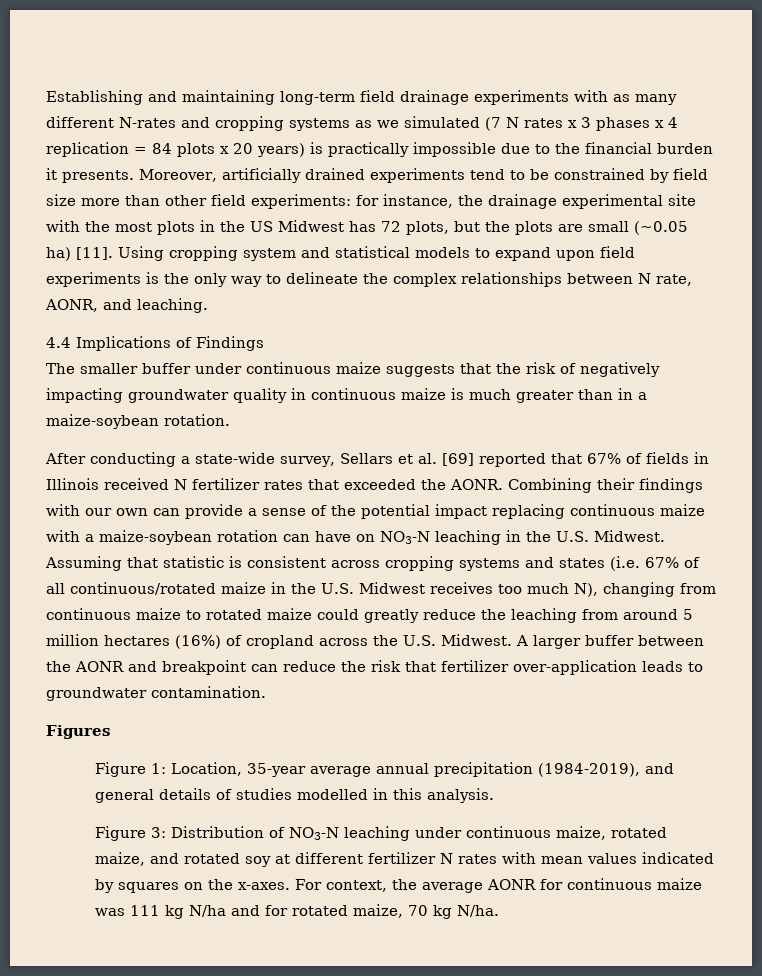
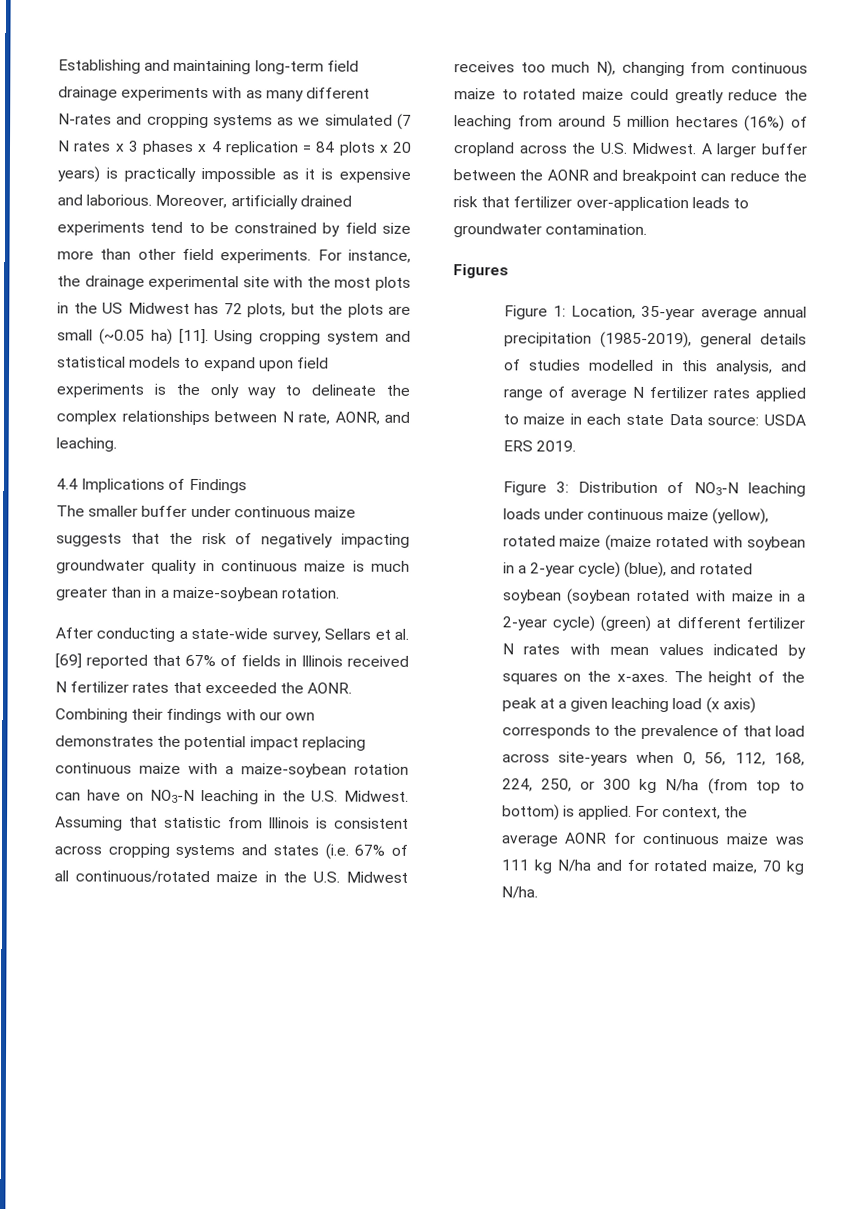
[501,142,713,154] [46,168,134,183] due to the financial burden it presents. -> [282,168,411,183] [57,194,153,206] as it is expensive and laborious.
[251,194,379,209] experiments: for -> [220,249,342,264] experiments. For
[153,504,327,519] can provide a sense of -> [55,735,154,747] demonstrates
(224, 562) none -> [227,817,311,829] from Illinois
[538,763,675,777] (1984-2019), and -> [599,331,692,349] (1985-2019),
[427,788,495,803] analysis. -> [715,360,807,375] [502,386,806,402] [502,413,806,426] [502,440,576,452] analysis, and range of average N fertilizer rates applied to maize in each state Data source: USDA ERS 2019.
[415,826,668,840] [95,852,272,867] under continuous maize, rotated maize, and rotated soy -> [502,508,770,525] [502,534,806,551] [502,561,753,579] [502,588,806,605] [501,615,652,632] loads under continuous maize (yellow), rotated maize (maize rotated with soybean in a 2-year cycle) (blue), and rotated soybean (soybean rotated with maize in a 2-year cycle) (green)
(291, 886) none -> [673,671,805,686] [501,697,756,714] [501,724,805,740] [501,751,805,766] [501,778,805,795] [501,804,632,821] The height of the peak at a given leaching load (x axis) corresponds to the prevalence of that load across site-years when 0, 56, 112, 168, 224, 250, or 300 kg N/ha (from top to bottom) is applied.

